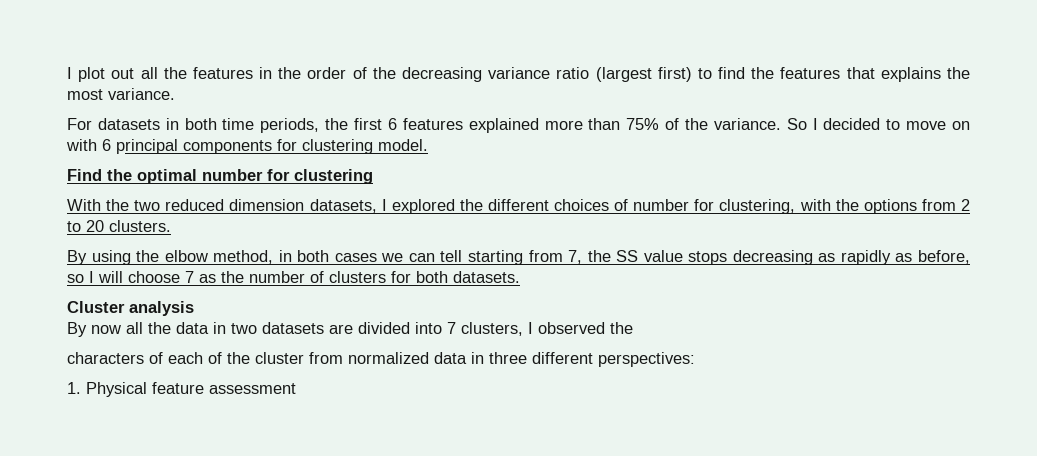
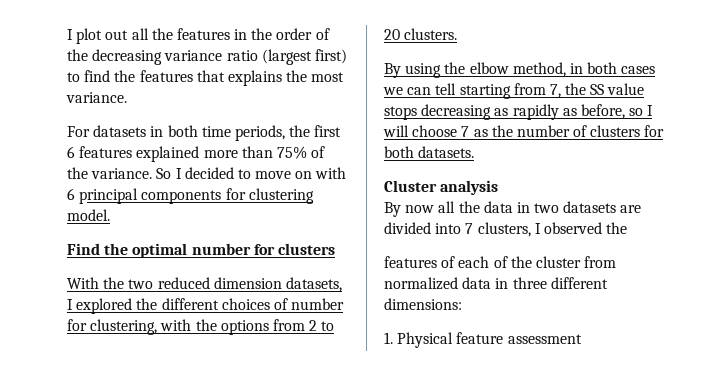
[294,169,373,184] clustering -> [277,243,335,255] clusters
[67,352,144,364] characters -> [384,256,437,268] features
[598,352,695,367] perspectives: -> [384,298,462,310] dimensions:

